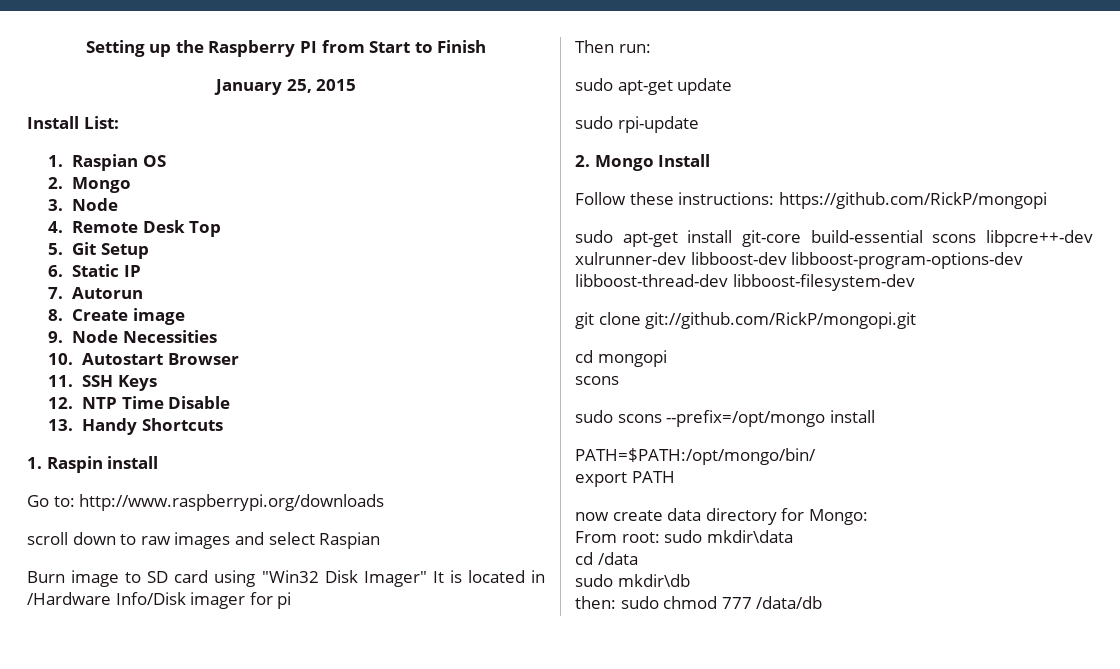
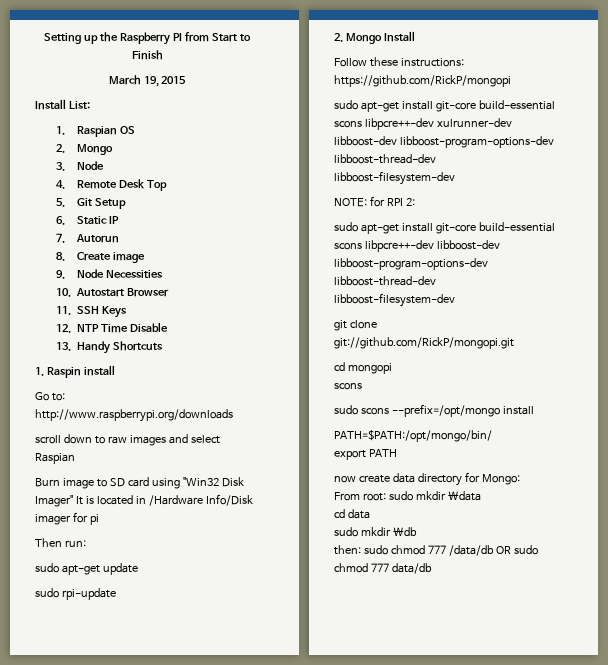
[213,79,312,95] January 25, -> [108,75,159,87] March 19,
(915, 282) none -> [334,196,415,207] [334,222,555,234] [334,240,500,252] [334,258,488,270] [334,276,436,286] [334,293,455,307] // NOTE: for RPI 2: // sudo apt-get install git-core build-essential scons libpcre++-dev libboost-dev libboost-program-options-dev libboost-thread-dev libboost-filesystem-dev
[706,530,793,543] [575,552,638,565] [575,574,690,587] mkdir\data // cd /data // sudo mkdir\db -> [415,491,481,501] [334,509,370,519] [334,527,417,537] mkdir \data // cd data // sudo mkdir \db
(823, 602) none -> [495,545,538,555] [334,563,432,574] OR sudo chmod 777 data/db

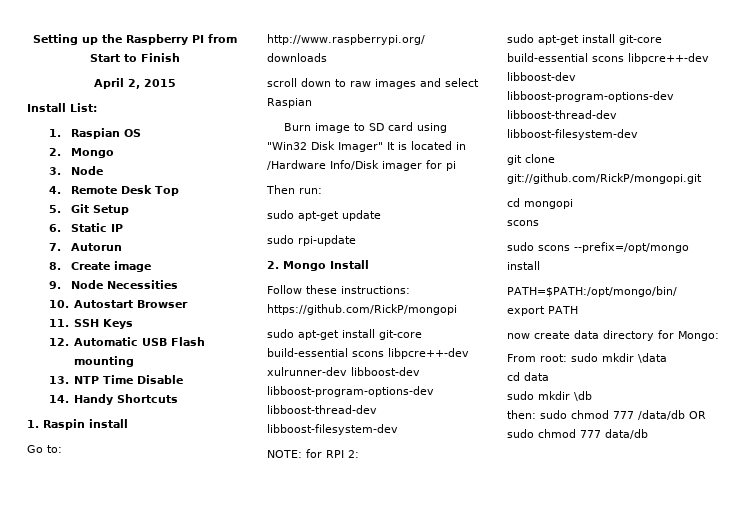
[108,75,159,87] March 19, -> [94,78,140,89] April 2,
(71, 328) none -> [74,337,206,346] [74,356,135,367] [48,376,69,384] Automatic USB Flash mounting // 13.
[55,342,71,351] 13. -> [48,395,69,403] 14.

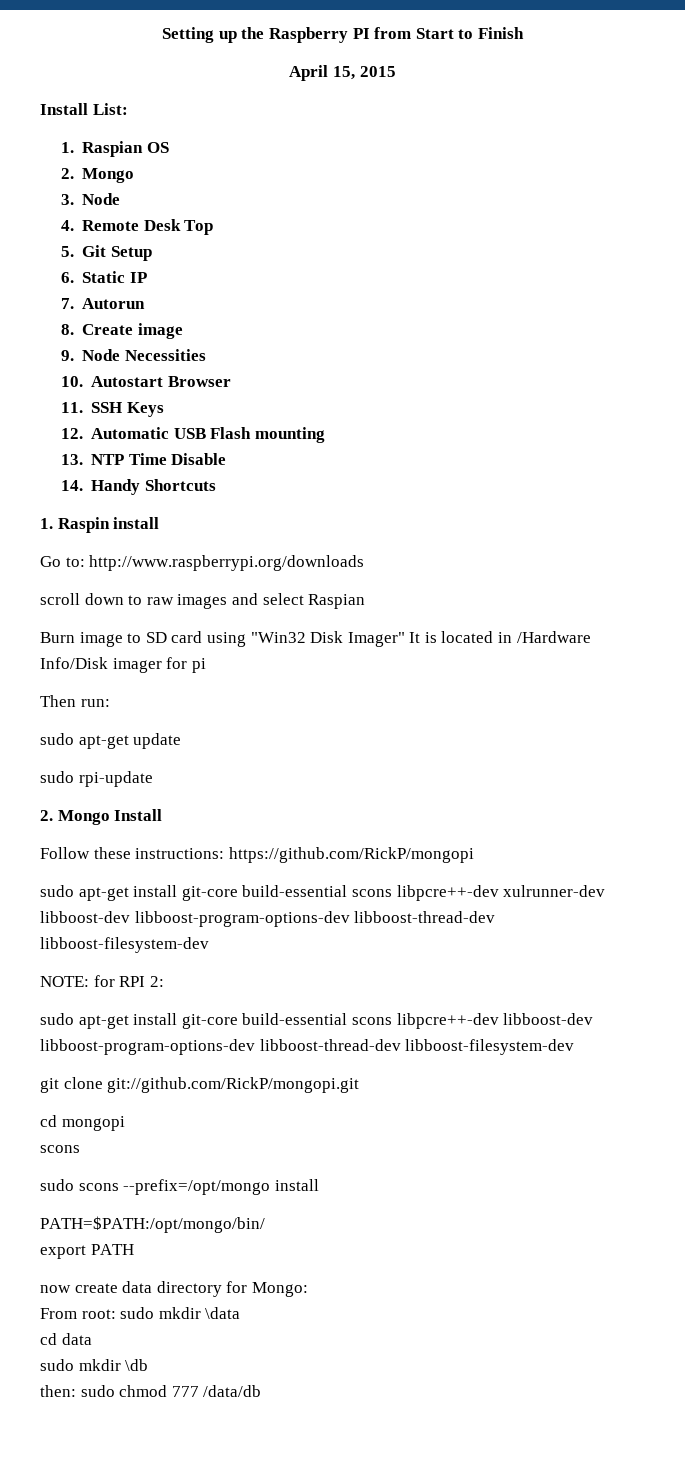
[128,79,140,89] 2, -> [332,66,355,80] 15,
[689,411,706,419] [507,429,648,439] OR sudo chmod 777 data/db -> (262, 1391) none

